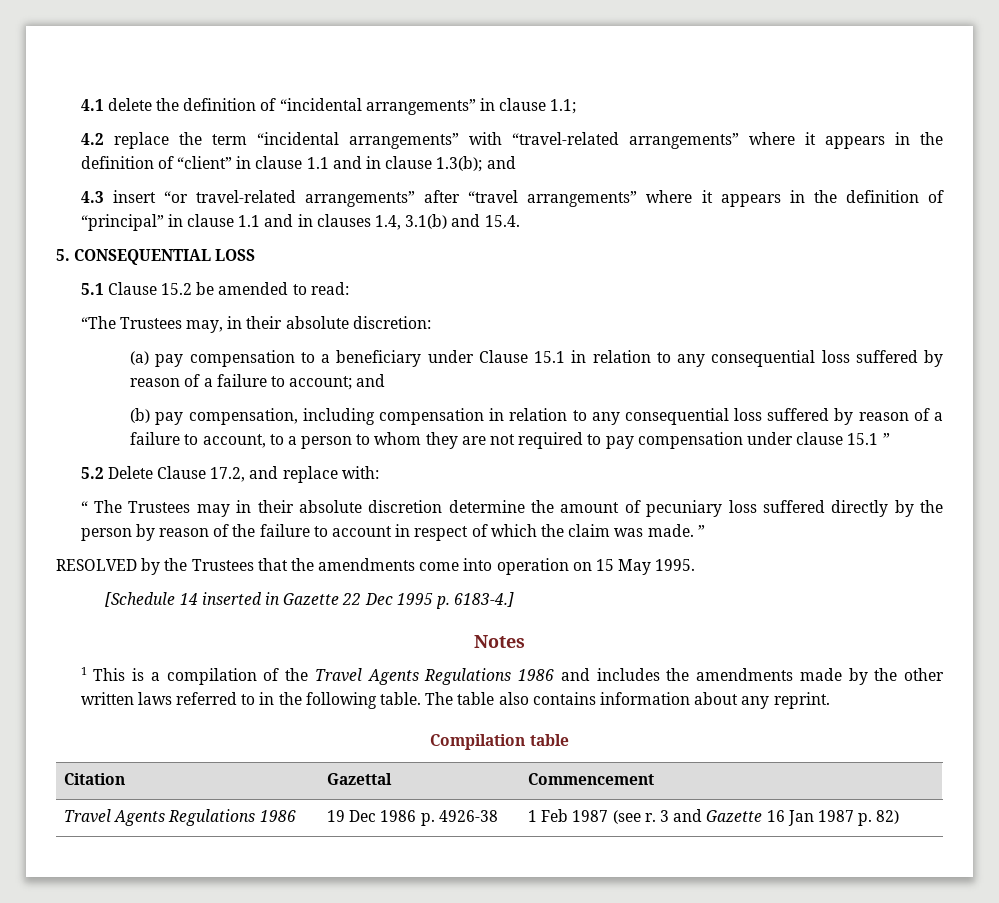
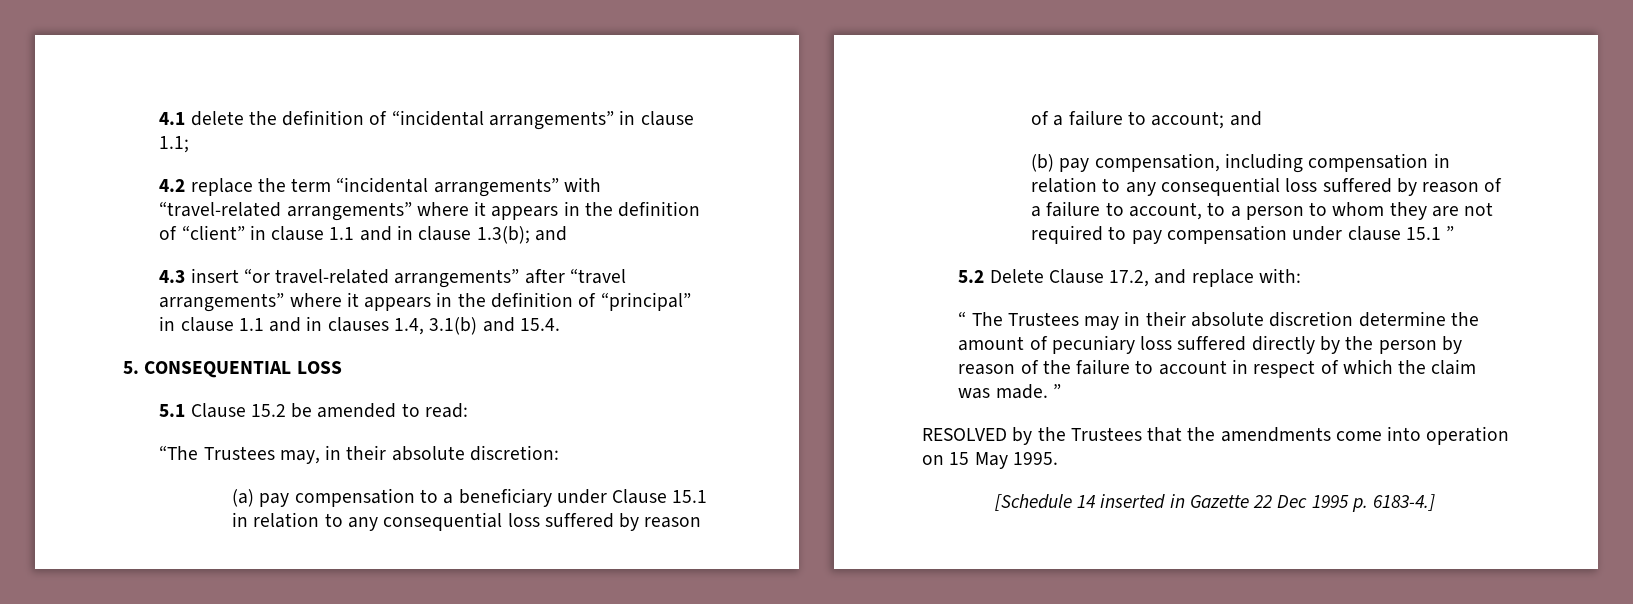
[474,635,525,648] [80,667,944,685] [80,692,830,709] [430,734,569,750] [64,773,126,785] [327,773,393,785] [528,773,655,785] [64,809,296,826] [327,810,498,826] [528,809,900,826] // Notes // 1 This is a compilation of the Travel Agents Regulations 1986 and includes the amendments made by the other written laws referred to in the following table. The table also contains information about any reprint. // Compilation table // Citation | Gazettal | Commencement // Travel Agents Regulations 1986 | 19 Dec 1986 p. 4926-38 | 1 Feb 1987 (see r. 3 and Gazette 16 Jan 1987 p. 82) -> (1436, 502) none

